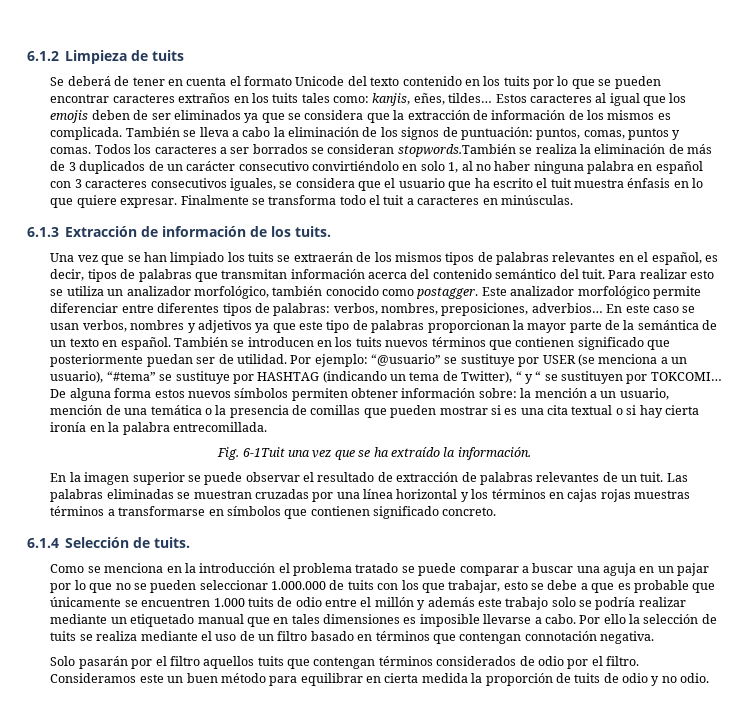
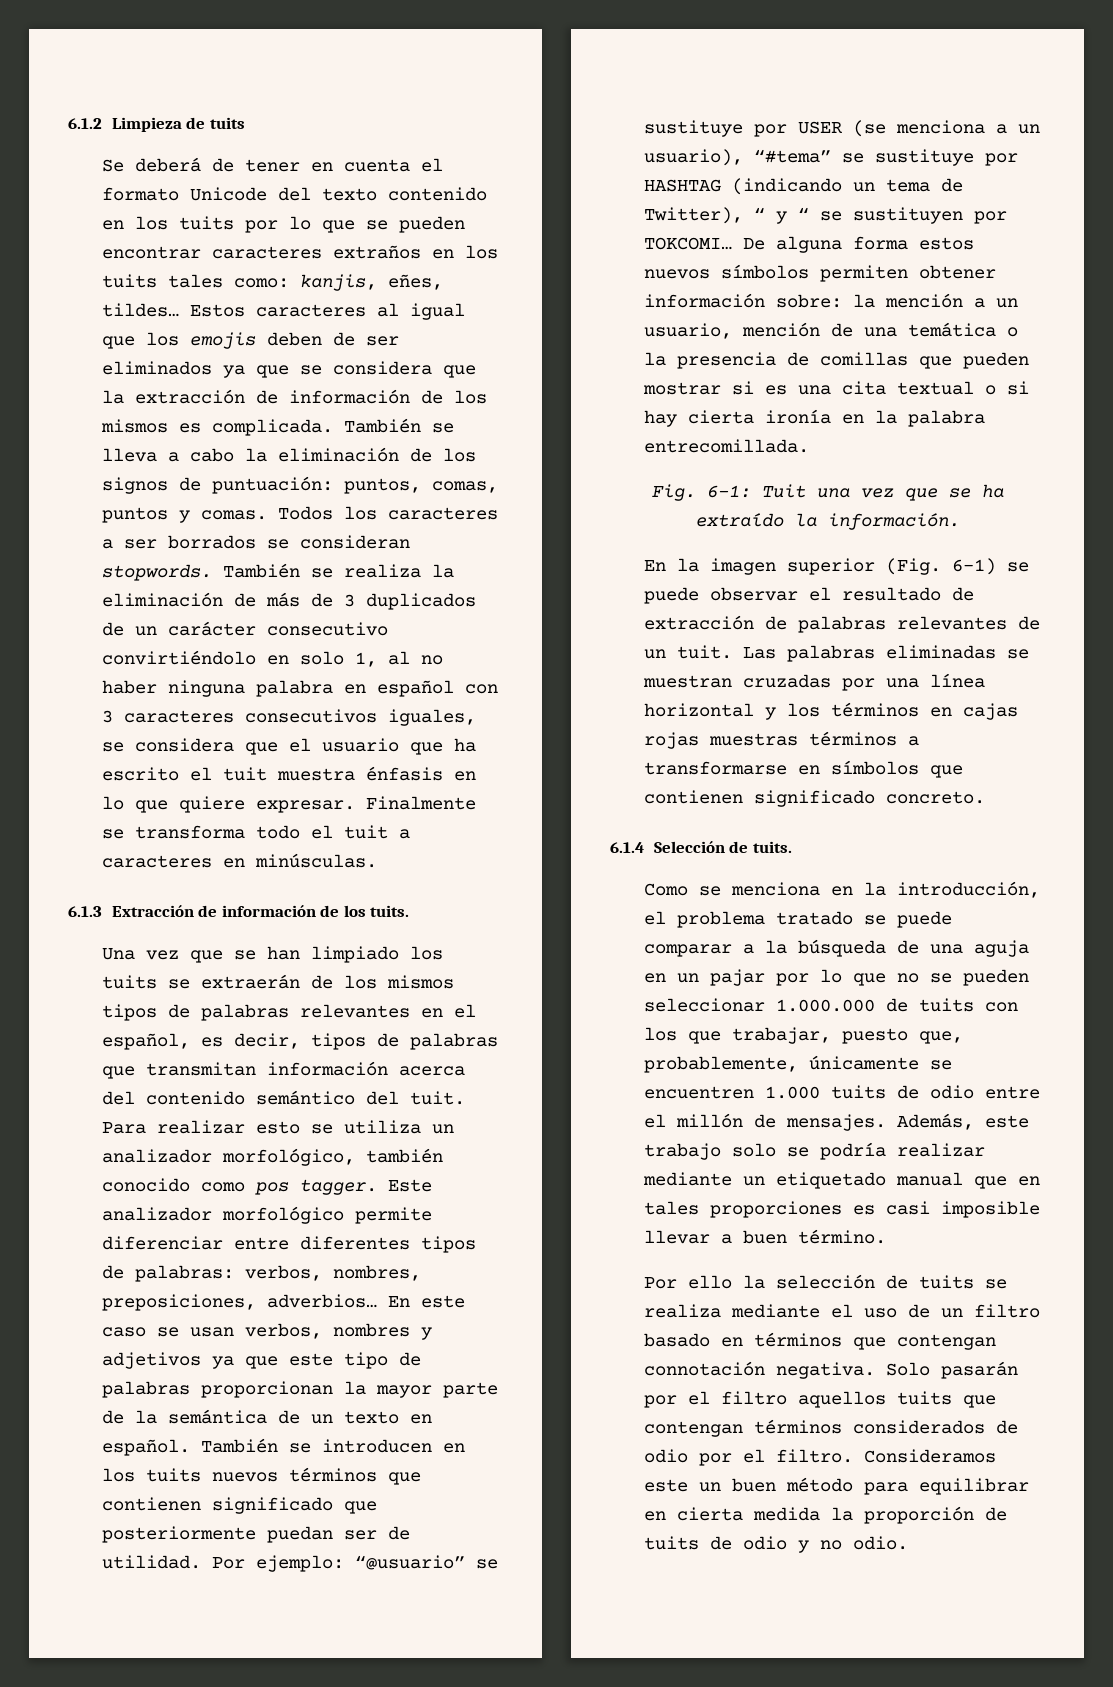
[397,144,516,157] stopwords.También -> [101,563,300,581] stopwords. También
[416,287,479,299] postagger. -> [254,1179,377,1195] pos tagger.
[242,447,285,457] 6-1Tuit -> [706,484,806,498] 6-1: Tuit
(185, 478) none -> [885,558,996,575] (Fig. 6-1)
[199,563,276,573] introducción -> [896,881,1040,898] introducción,
[532,563,574,573] buscar -> [764,939,919,957] la búsqueda de
[503,580,716,593] esto se debe a que es probable que -> [841,1028,963,1044] [643,1056,798,1073] puesto que, probablemente,
[417,597,475,610] y además -> [753,1113,974,1131] de mensajes. Además,
[323,614,576,627] dimensiones es imposible llevarse a cabo. -> [709,1201,1040,1218] [643,1229,886,1244] proporciones es casi imposible llevar a buen término. //
(655, 637) // -> (875, 1370) none

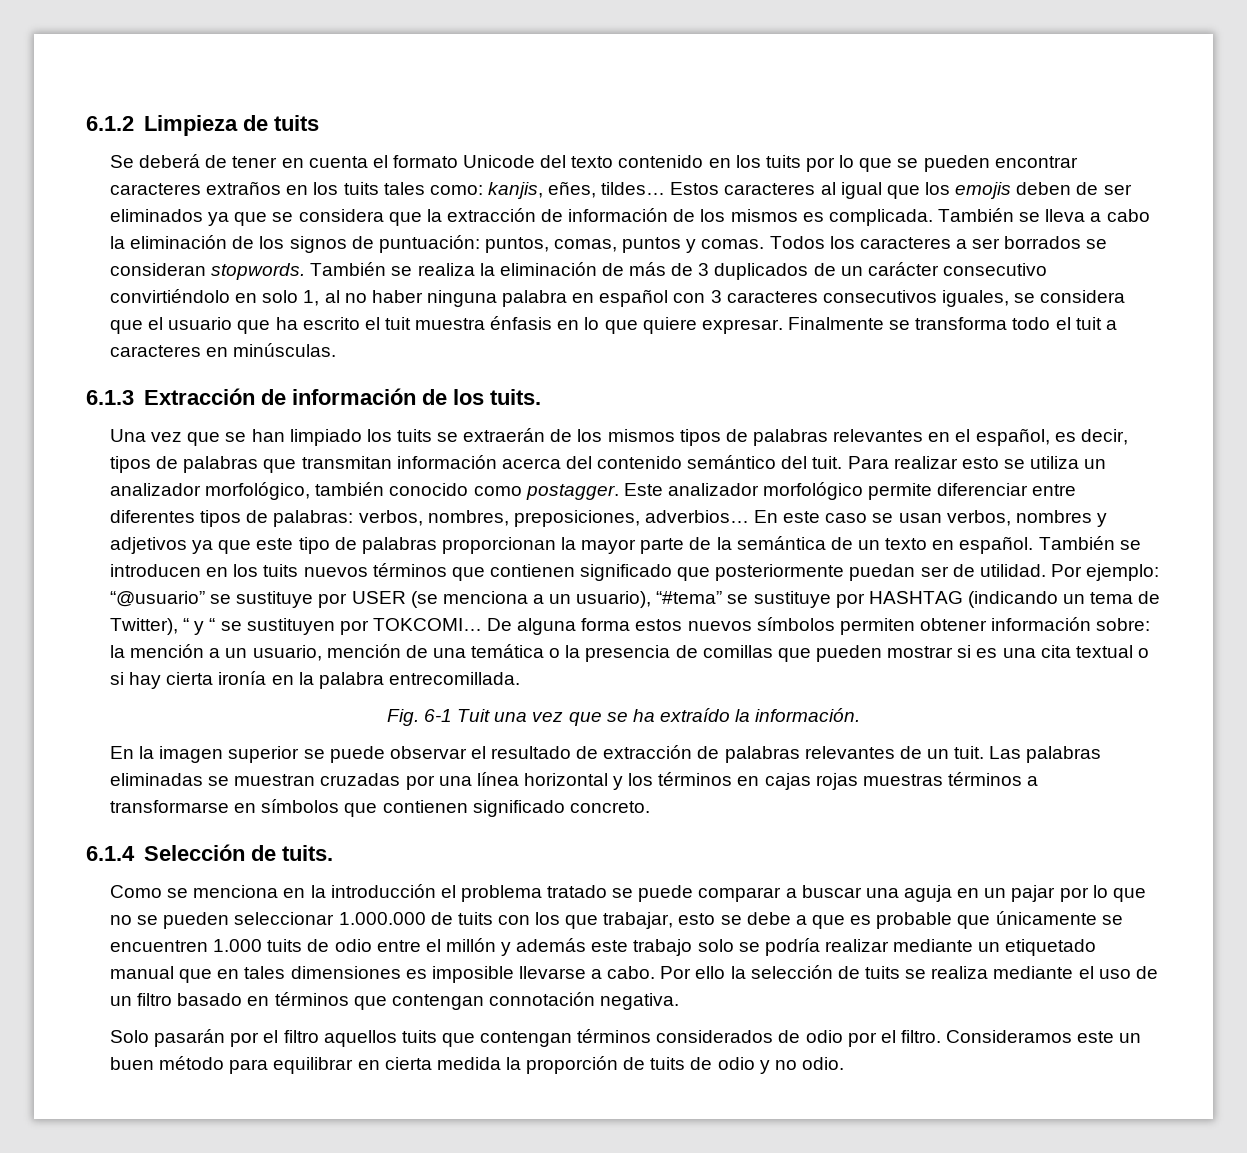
[254,1179,377,1195] pos tagger. -> [525,484,619,500] postagger.
[706,485,751,498] 6-1: -> [423,709,452,722] 6-1
[885,558,996,575] (Fig. 6-1) -> (300, 754) none
[896,881,1040,898] introducción, -> [330,884,436,898] introducción
[764,939,919,957] la búsqueda de -> [801,885,862,898] buscar
[841,1028,963,1044] [643,1056,798,1073] puesto que, probablemente, -> [678,912,991,929] esto se debe a que es probable que
[753,1113,974,1131] de mensajes. Además, -> [501,938,587,956] y además
[709,1201,1040,1218] [643,1229,886,1244] proporciones es casi imposible llevar a buen término. // -> [290,966,656,983] dimensiones es imposible llevarse a cabo.
(875, 1370) none -> (680, 1001) //

